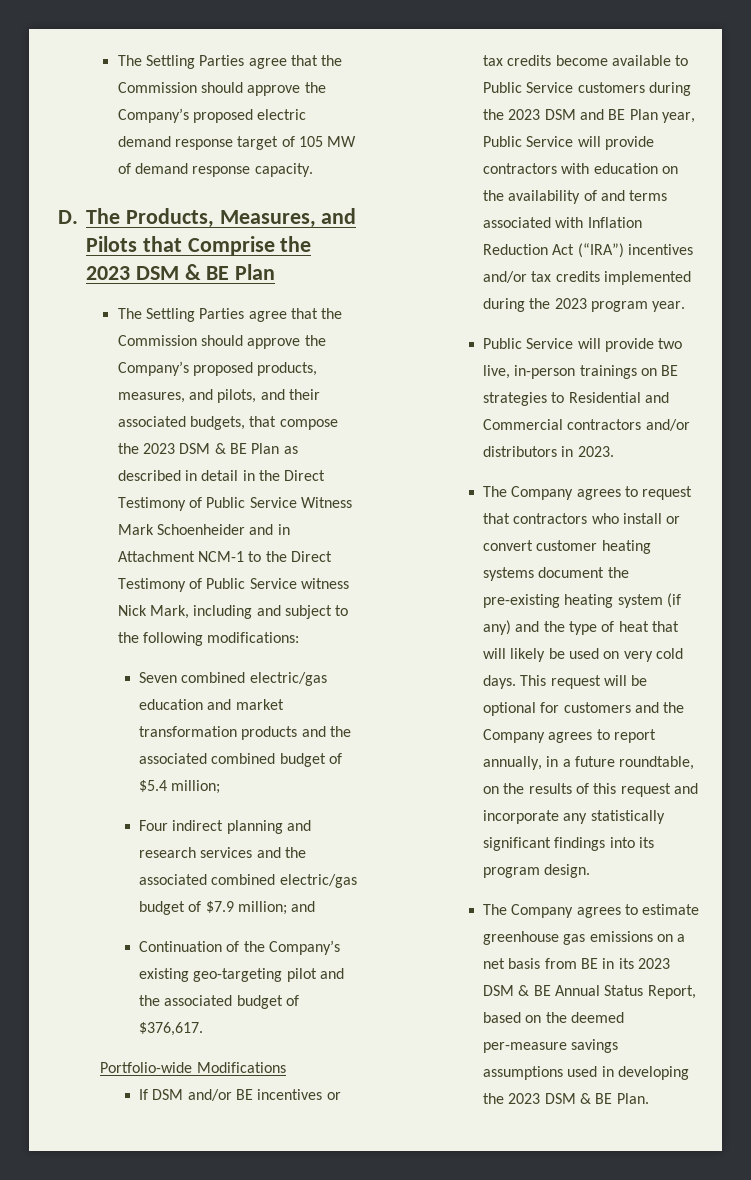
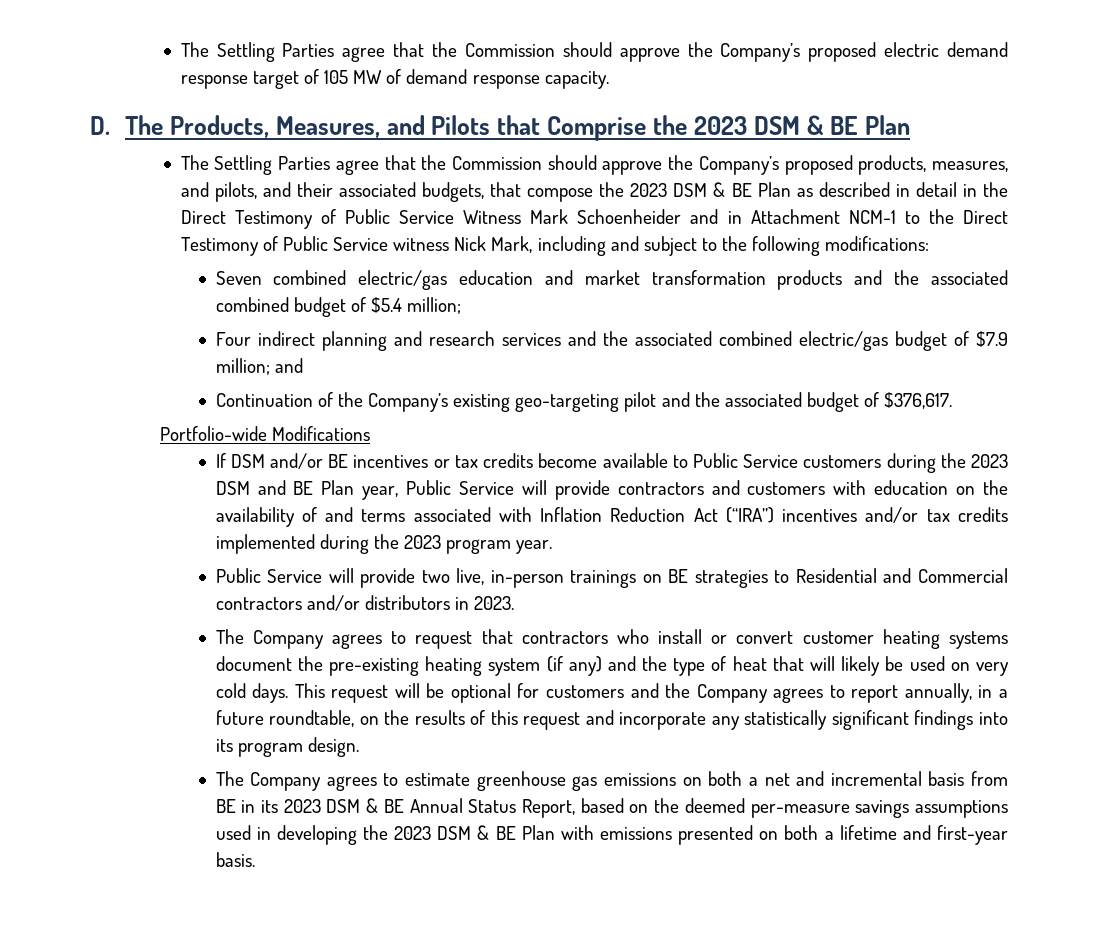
(557, 168) none -> [711,480,826,495] and customers
(673, 938) none -> [708,771,743,786] both
(505, 963) none -> [796,771,922,786] and incremental
[616,1093,649,1104] Plan. -> [521,825,1009,845] [215,852,255,867] Plan with emissions presented on both a lifetime and first-year basis.

